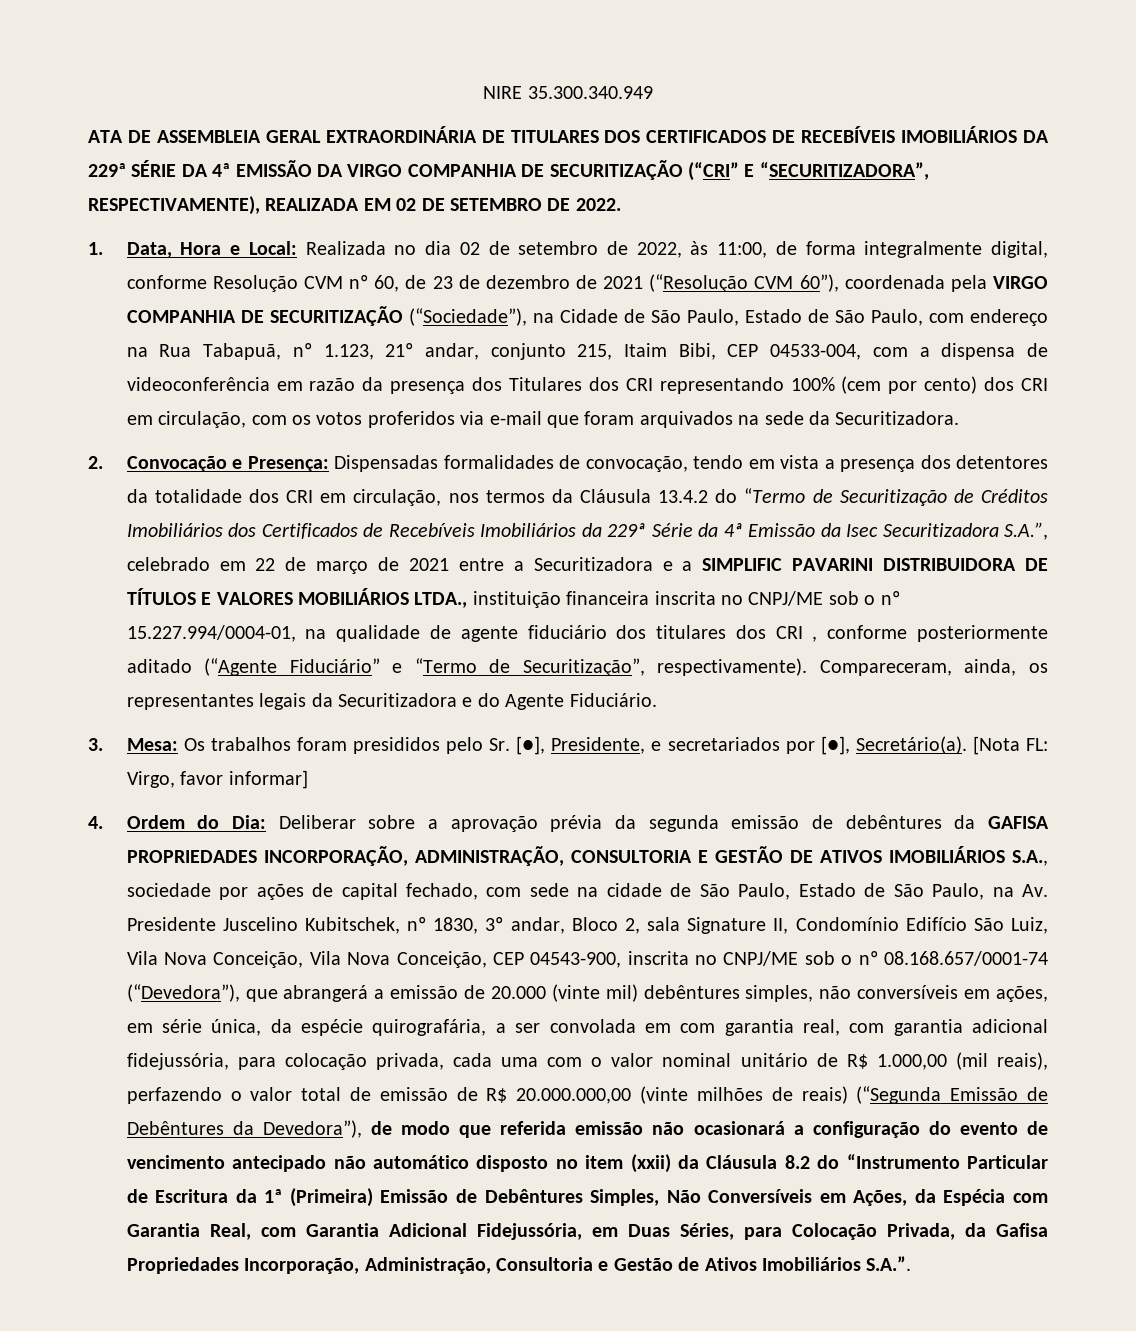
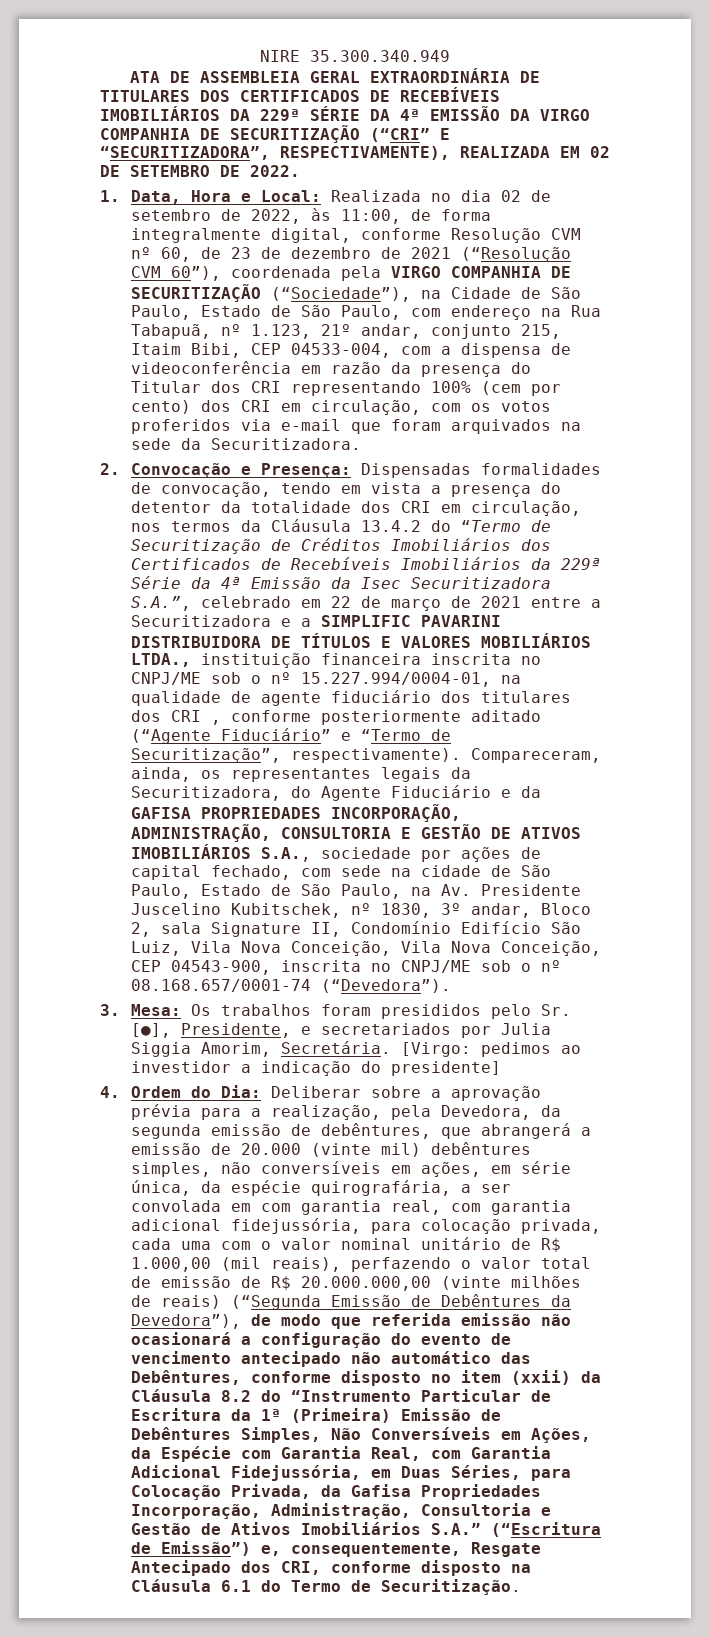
[472,377,583,391] dos Titulares -> [511,362,532,374] [131,381,202,393] do Titular
[920,455,1048,469] dos detentores -> [541,482,562,494] [131,501,212,513] do detentor
[337,693,657,710] [88,736,1048,755] [126,770,308,789] [88,815,942,832] Securitizadora e do Agente Fiduciário. // 3. Mesa: Os trabalhos foram presididos pelo Sr. [●], Presidente, e secretariados por [●], Secretário(a). [Nota FL: Virgo, favor informar] // 4. Ordem do Dia: Deliberar sobre a aprovação prévia da segunda emissão de debêntures -> [131,785,512,801] Securitizadora, do Agente Fiduciário e
[126,984,240,1002] (“Devedora”), -> [321,979,452,993] [100,1004,572,1019] [131,1023,552,1038] [131,1041,582,1057] [131,1061,502,1076] [100,1085,542,1101] [131,1104,562,1120] [131,1123,432,1139] (“Devedora”). // 3. Mesa: Os trabalhos foram presididos pelo Sr. [●], Presidente, e secretariados por Julia Siggia Amorim, Secretária. [Virgo: pedimos ao investidor a indicação do presidente] // 4. Ordem do Dia: Deliberar sobre a aprovação prévia para a realização, pela Devedora, da segunda emissão de debêntures,
(469, 1162) none -> [501,1352,532,1364] [131,1370,332,1385] das Debêntures, conforme
[943,1189,1006,1206] Espécia -> [161,1446,232,1462] Espécie
[866,1256,912,1271] S.A.”. -> [431,1522,602,1537] [131,1541,542,1557] [131,1560,532,1576] [131,1579,522,1595] S.A.” (“Escritura de Emissão”) e, consequentemente, Resgate Antecipado dos CRI, conforme disposto na Cláusula 6.1 do Termo de Securitização.

